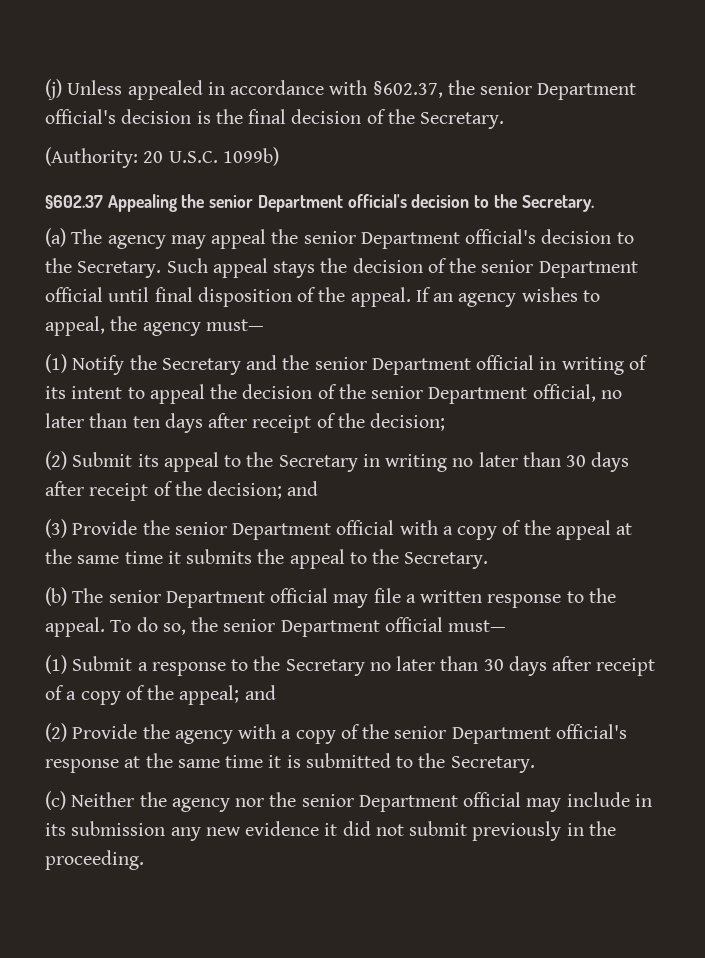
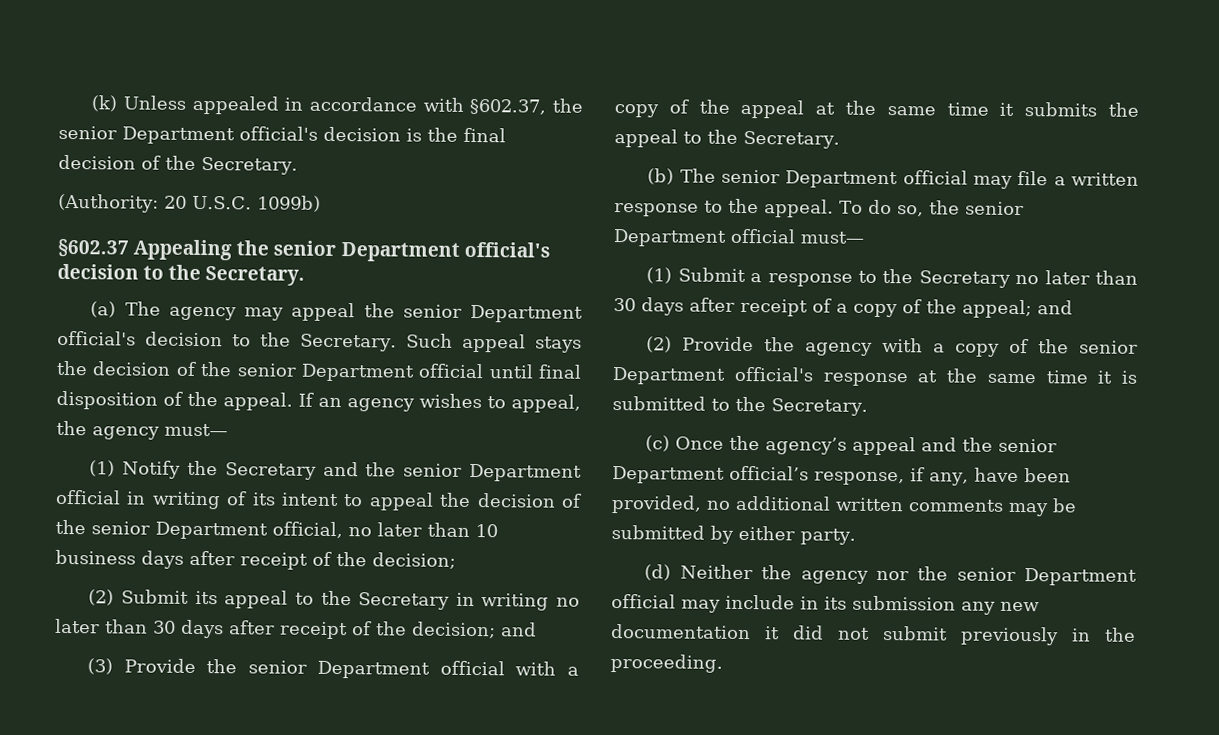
[45,79,62,100] (j) -> [91,95,118,112] (k)
[132,416,160,428] ten -> [475,524,498,538] [55,549,136,565] 10 business
(66, 800) none -> [675,435,1058,456] [612,465,1071,486] [611,495,1077,517] [611,525,856,545] [644,564,672,581] Once the agency’s appeal and the senior Department official’s response, if any, have been provided, no additional written comments may be submitted by either party. // (d)
[245,821,320,836] evidence -> [611,624,751,640] documentation

